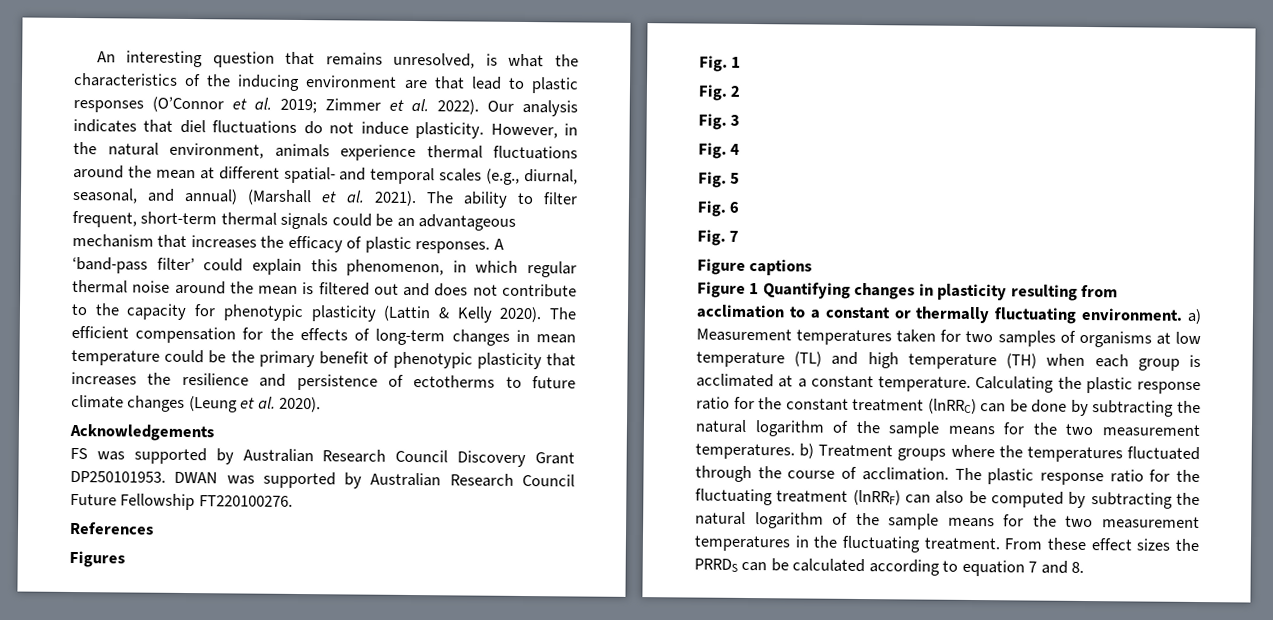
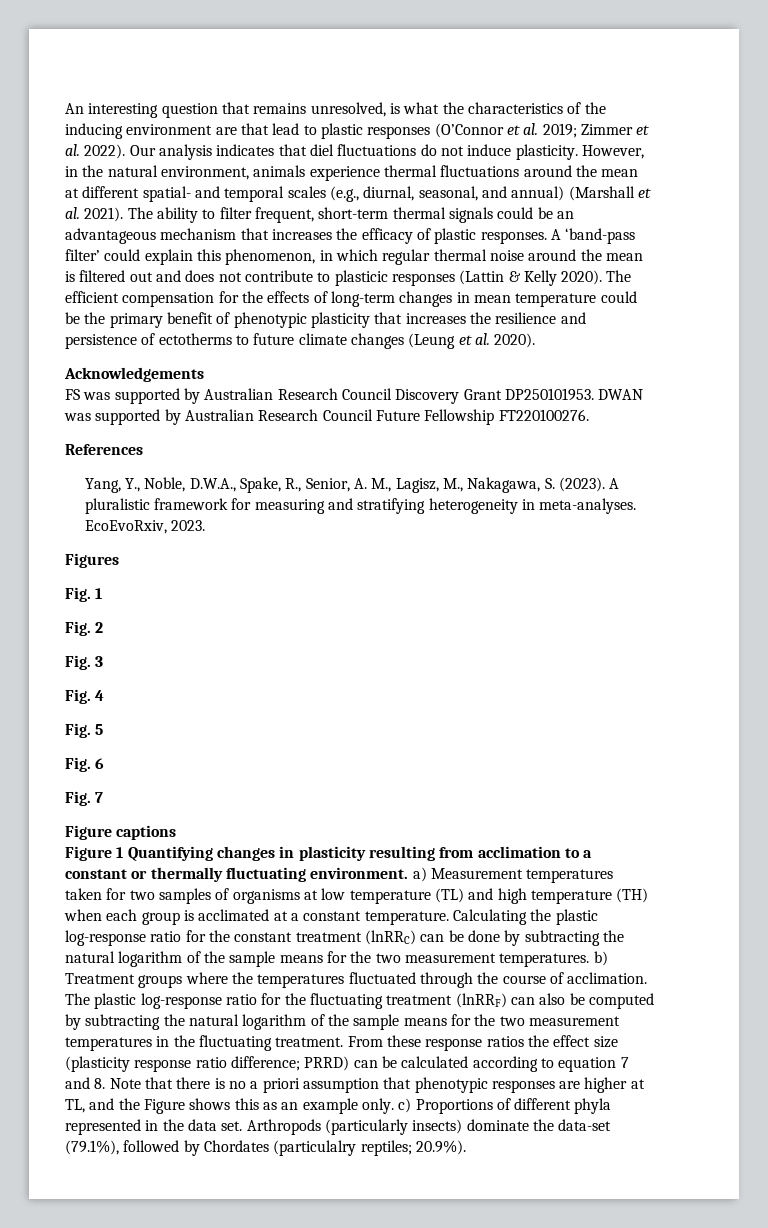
[94,303,377,322] the capacity for phenotypic plasticity -> [334,270,455,286] plasticic responses
(154, 528) none -> [84,477,620,493] [84,498,637,514] [84,520,206,534] // Yang, Y., Noble, D.W.A., Spake, R., Senior, A. M., Lagisz, M., Nakagawa, S. (2023). A pluralistic framework for measuring and stratifying heterogeneity in meta-analyses. EcoEvoRxiv, 2023.
[1137,381,1201,395] response -> [65,930,146,946] log-response
[1039,472,1104,486] response -> [140,993,222,1009] log-response
[1090,538,1199,552] [694,558,738,572] effect sizes the PRRDS -> [425,1035,618,1051] [65,1056,350,1072] response ratios the effect size (plasticity response ratio difference; PRRD)
(1085, 567) none -> [109,1077,645,1093] [65,1098,612,1114] [65,1119,612,1135] [65,1140,466,1156] Note that there is no a priori assumption that phenotypic responses are higher at TL, and the Figure shows this as an example only. c) Proportions of different phyla represented in the data set. Arthropods (particularly insects) dominate the data-set (79.1%), followed by Chordates (particulalry reptiles; 20.9%).

